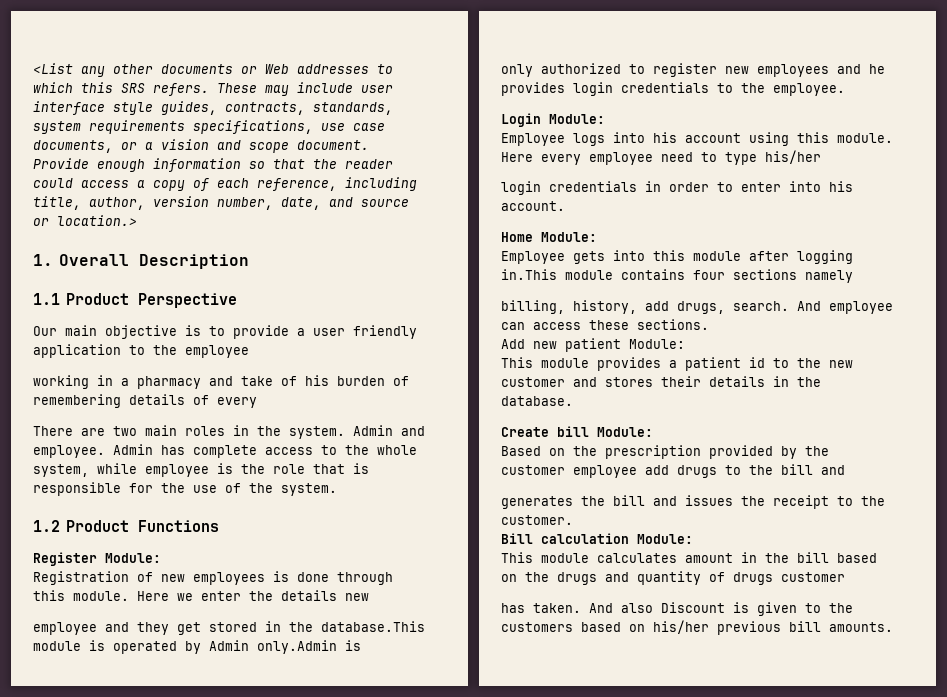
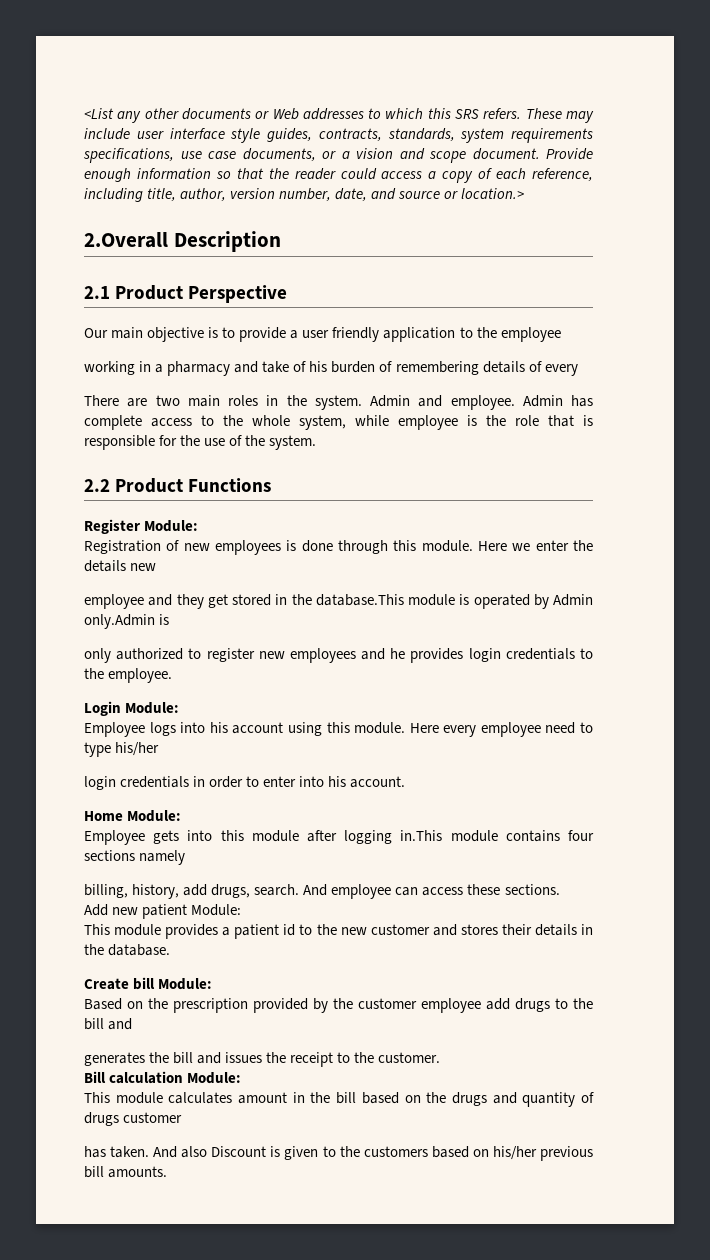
[33,254,130,266] 1. Overall -> [84,232,168,248] 2.Overall
[33,293,60,305] 1.1 -> [84,286,110,299] 2.1
[33,520,60,532] 1.2 -> [84,479,110,492] 2.2

